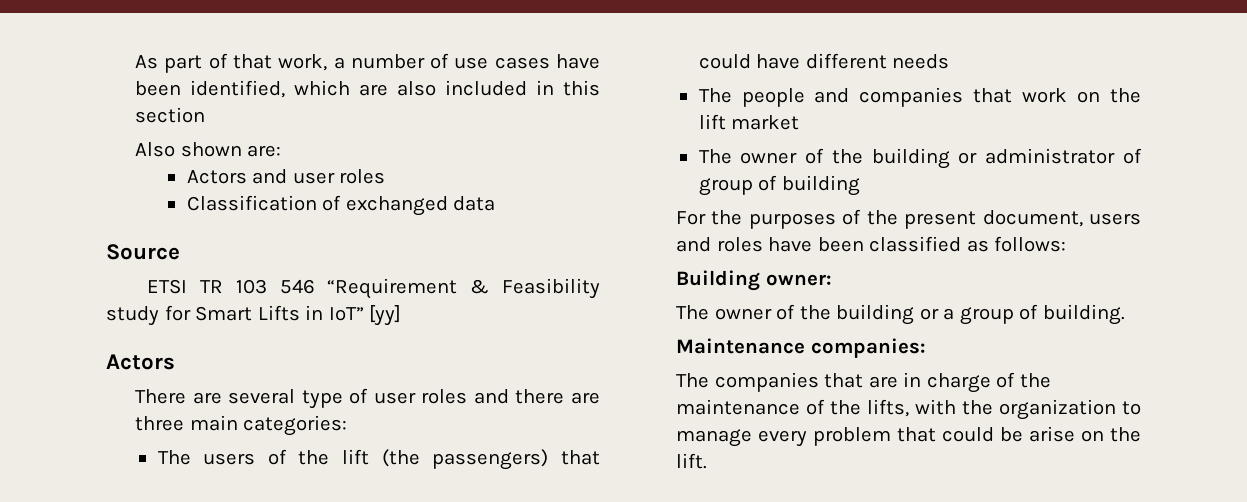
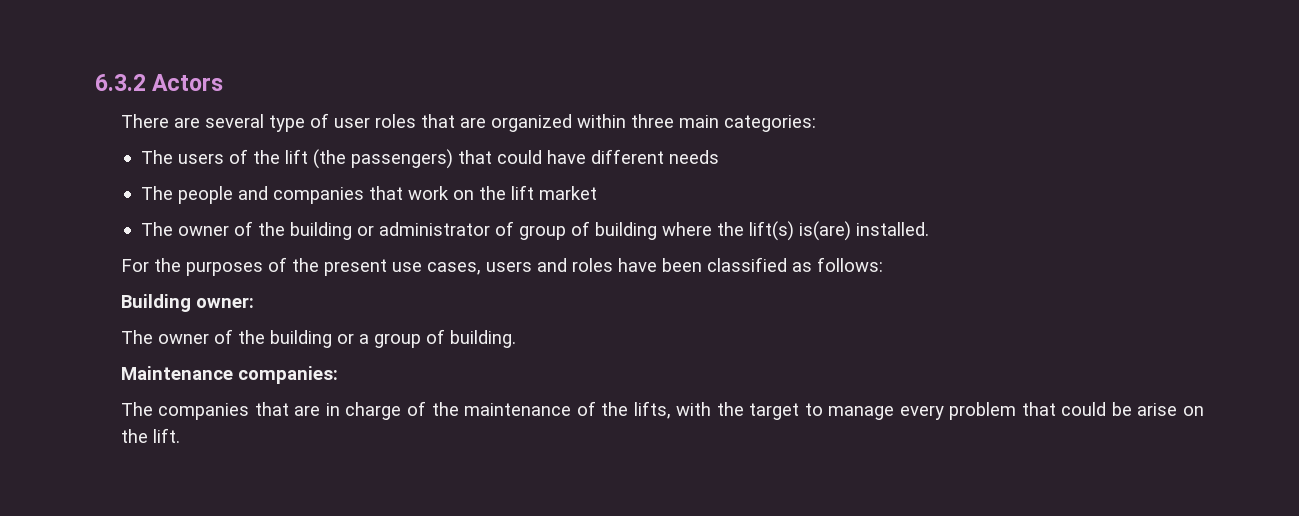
[135,53,601,73] [135,80,600,98] [135,107,206,123] [135,142,282,157] [186,169,386,184] [186,195,496,216] [106,244,180,260] [147,278,600,299] [106,305,402,326] As part of that work, a number of use cases have been identified, which are also included in this section // Also shown are: // Actors and user roles // Classification of exchanged data // Source // ETSI TR 103 546 “Requirement & Feasibility study for Smart Lifts in IoT” [yy] // -> [95,74,146,91] 6.3.2
[473,389,600,404] and there are -> [420,114,626,132] that are organized within
(860, 185) none -> [662,221,930,241] where the lift(s) is(are) installed.
[982,210,1083,227] document, -> [391,262,481,275] use cases,
[999,399,1117,420] organization -> [749,403,800,420] target

